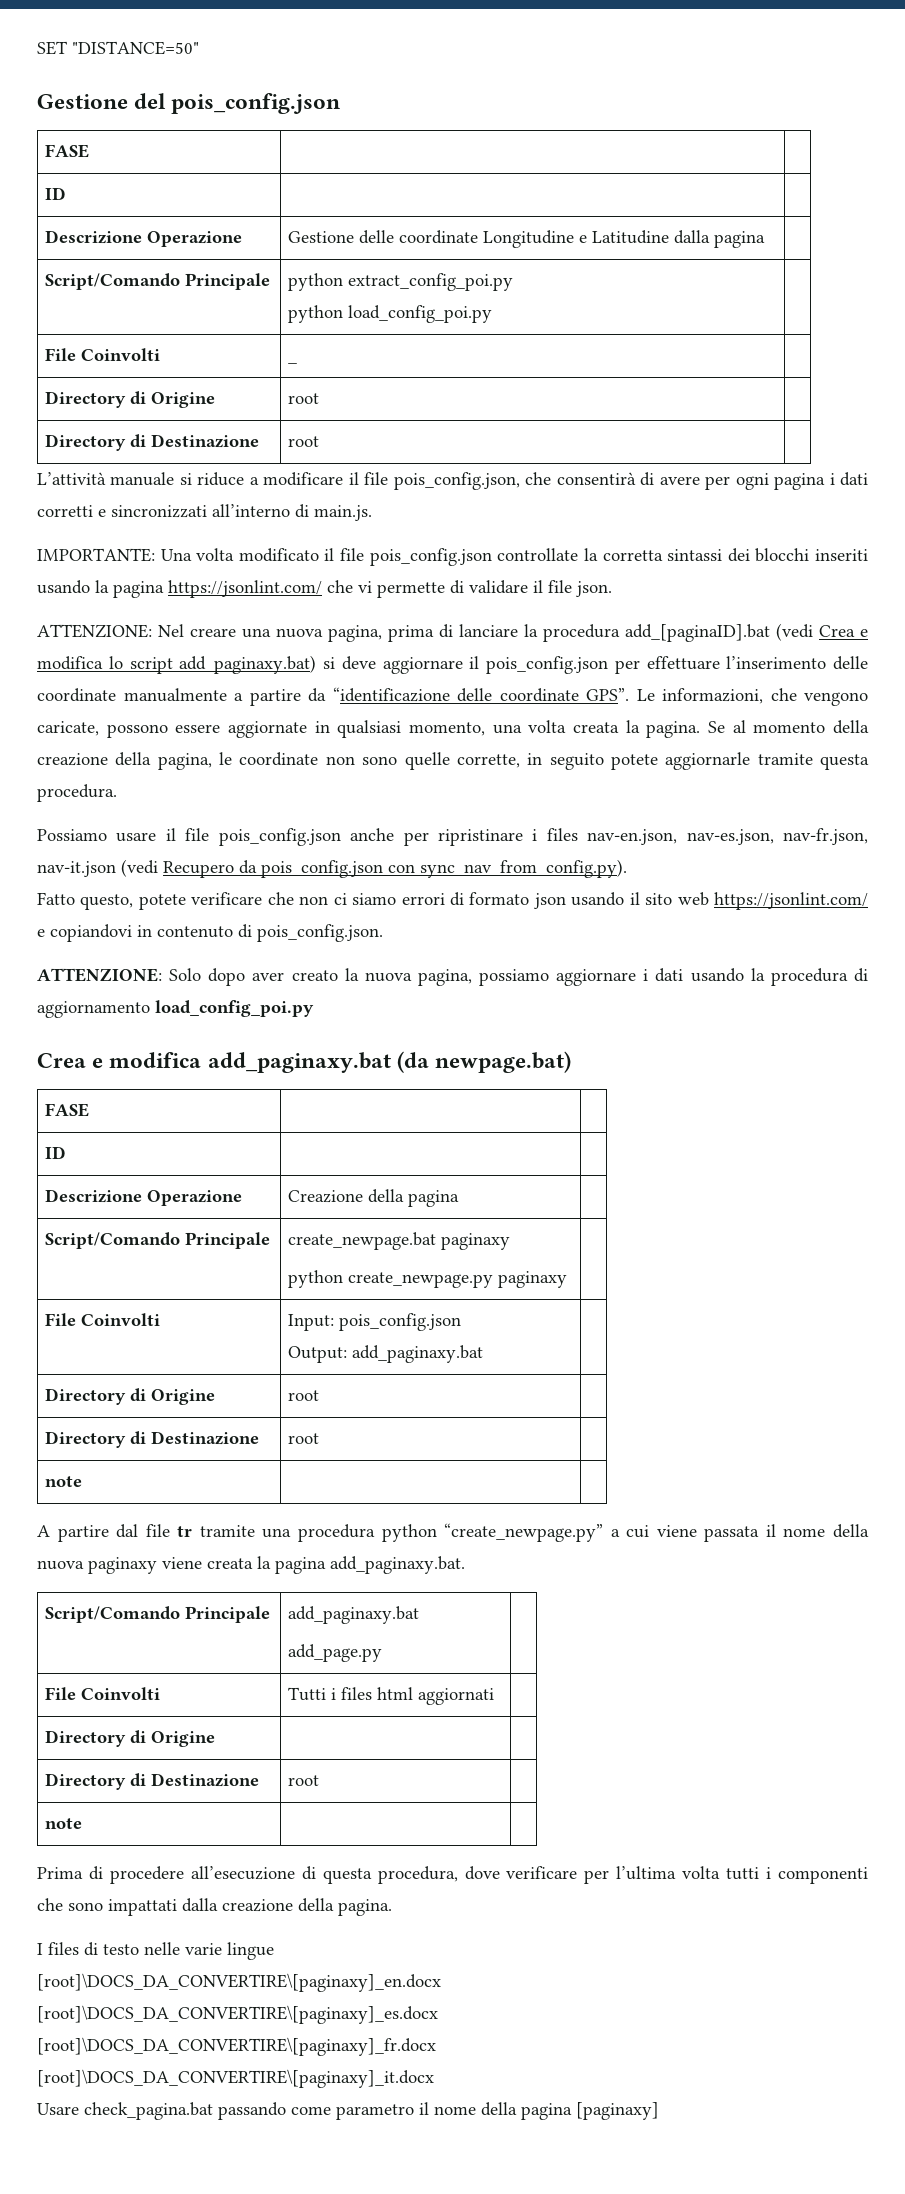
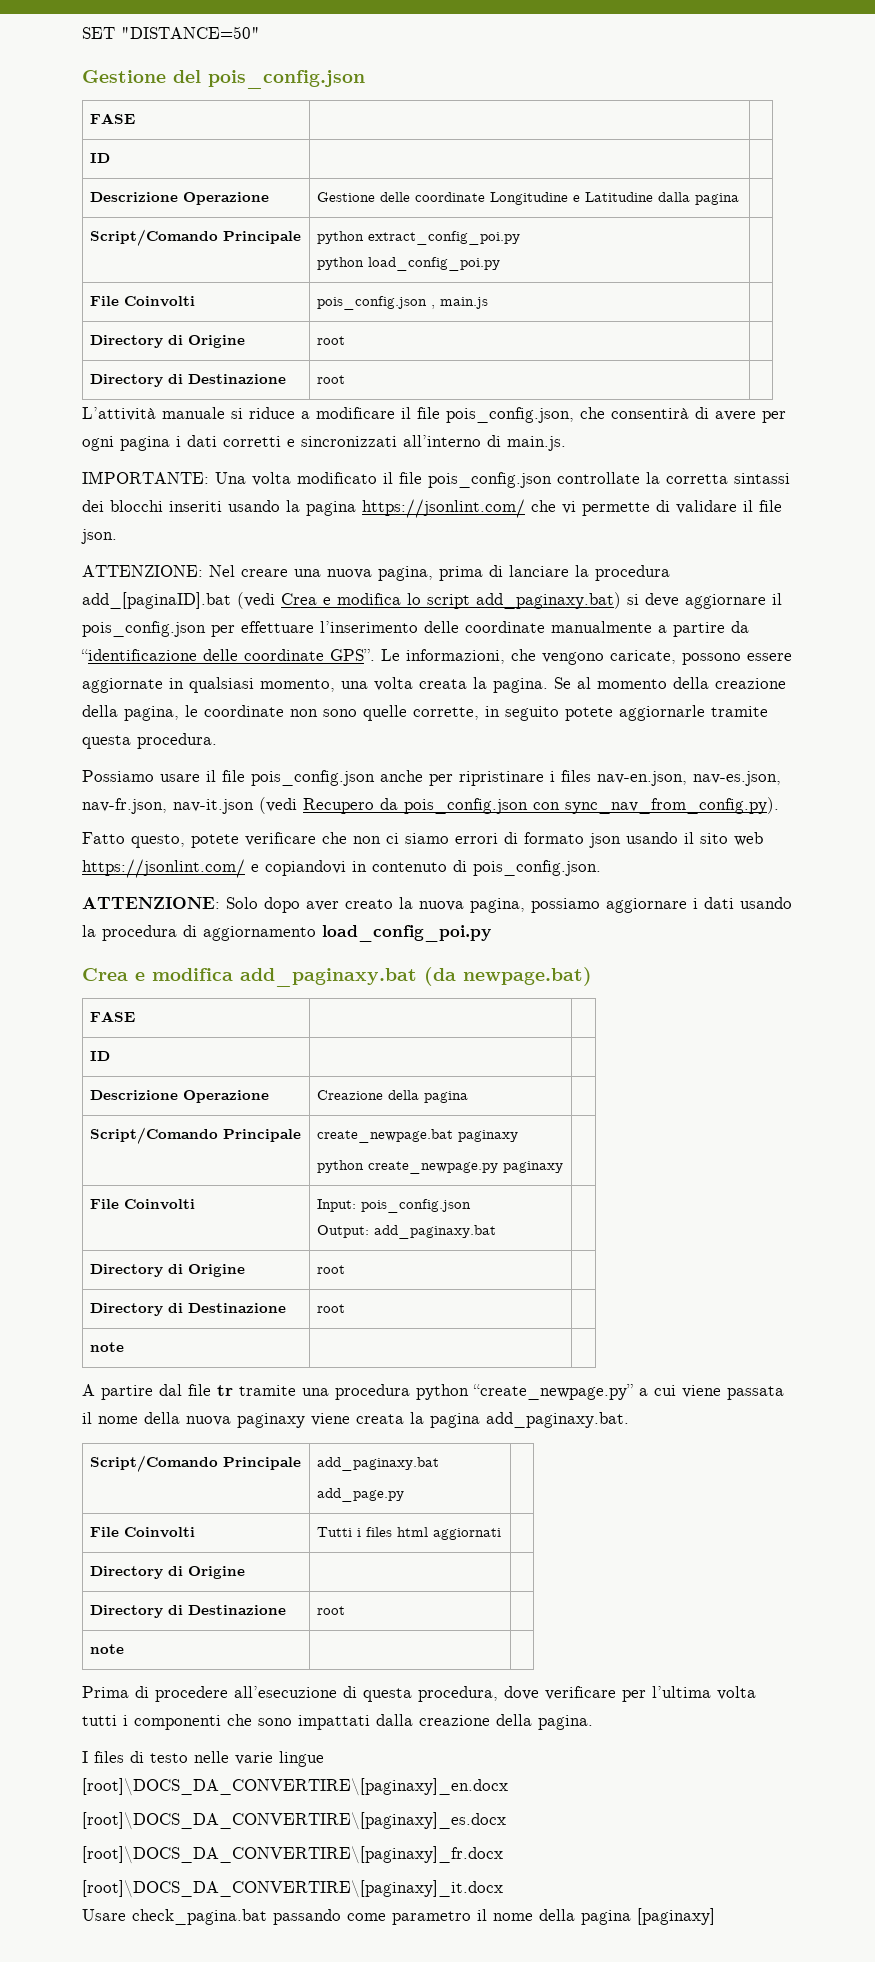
[288,361,298,364] _ -> [316,296,488,310] pois_config.json , main.js

